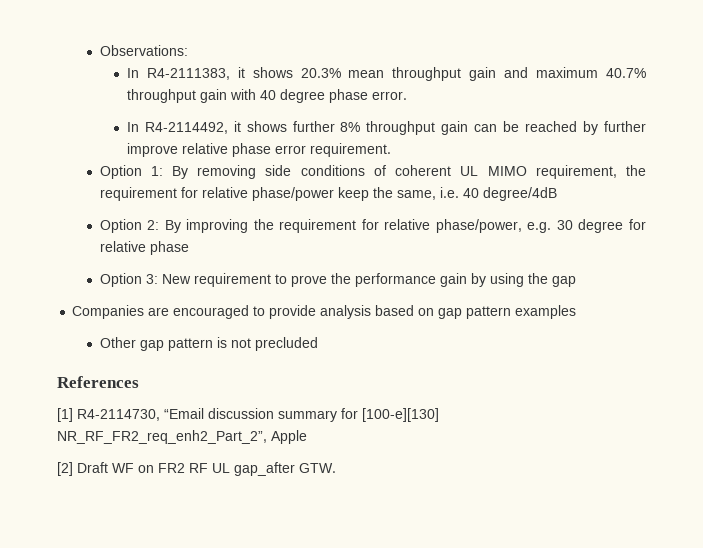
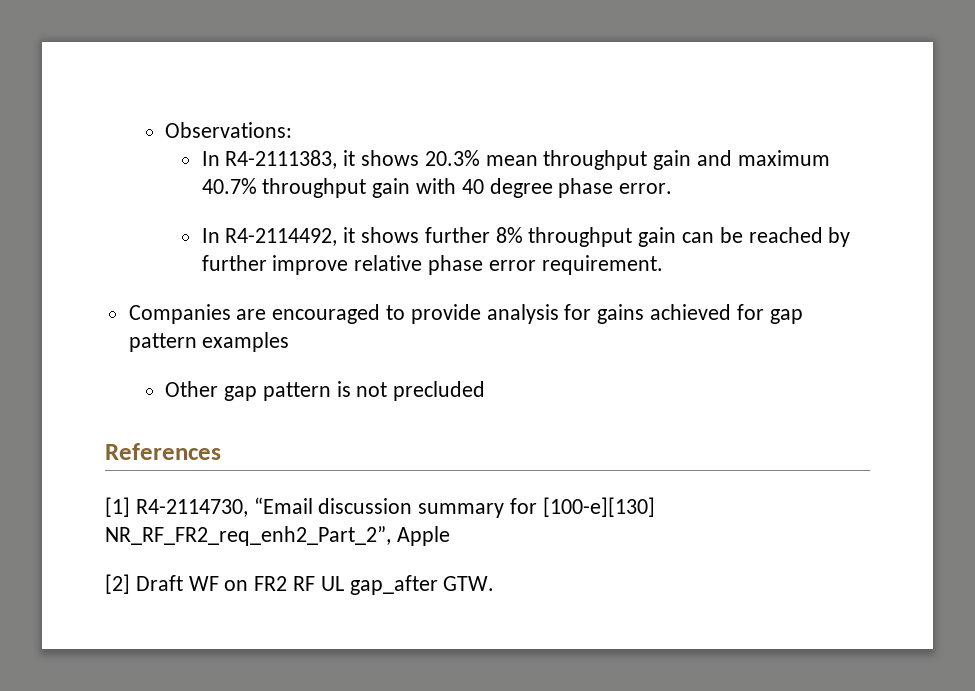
[99,165,647,179] [99,187,557,201] [99,219,646,233] [99,241,189,255] [99,273,576,287] // Option 1: By removing side conditions of coherent UL MIMO requirement, the requirement for relative phase/power keep the same, i.e. 40 degree/4dB // Option 2: By improving the requirement for relative phase/power, e.g. 30 degree for relative phase // Option 3: New requirement to prove the performance gain by using the gap -> (663, 265) none
[375,305,435,316] based on -> [564,304,764,324] for gains achieved for

